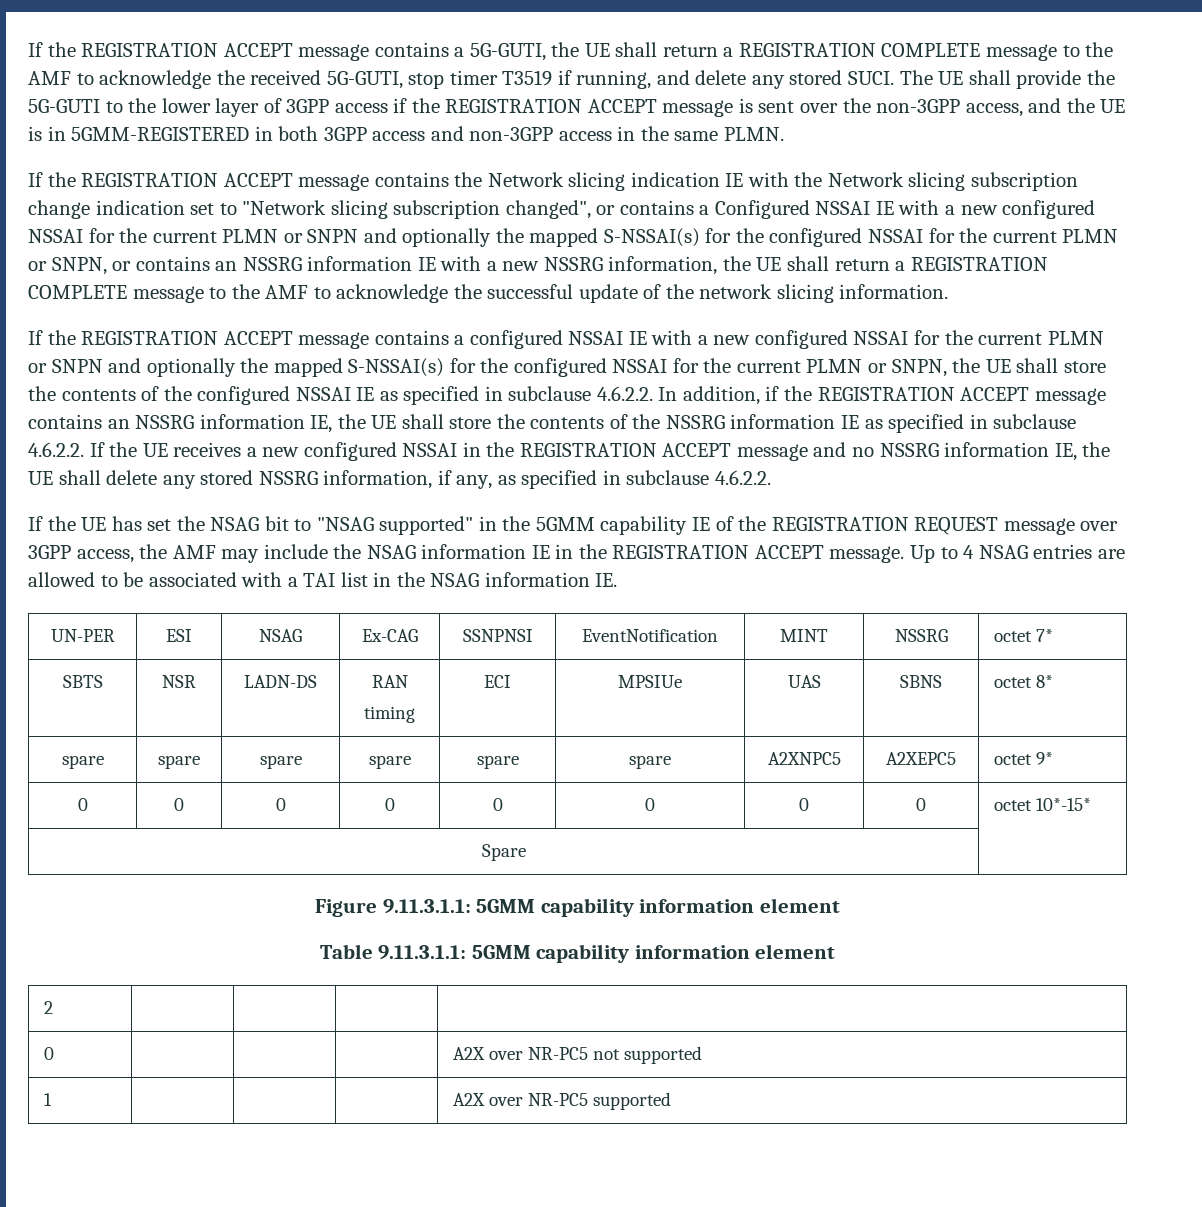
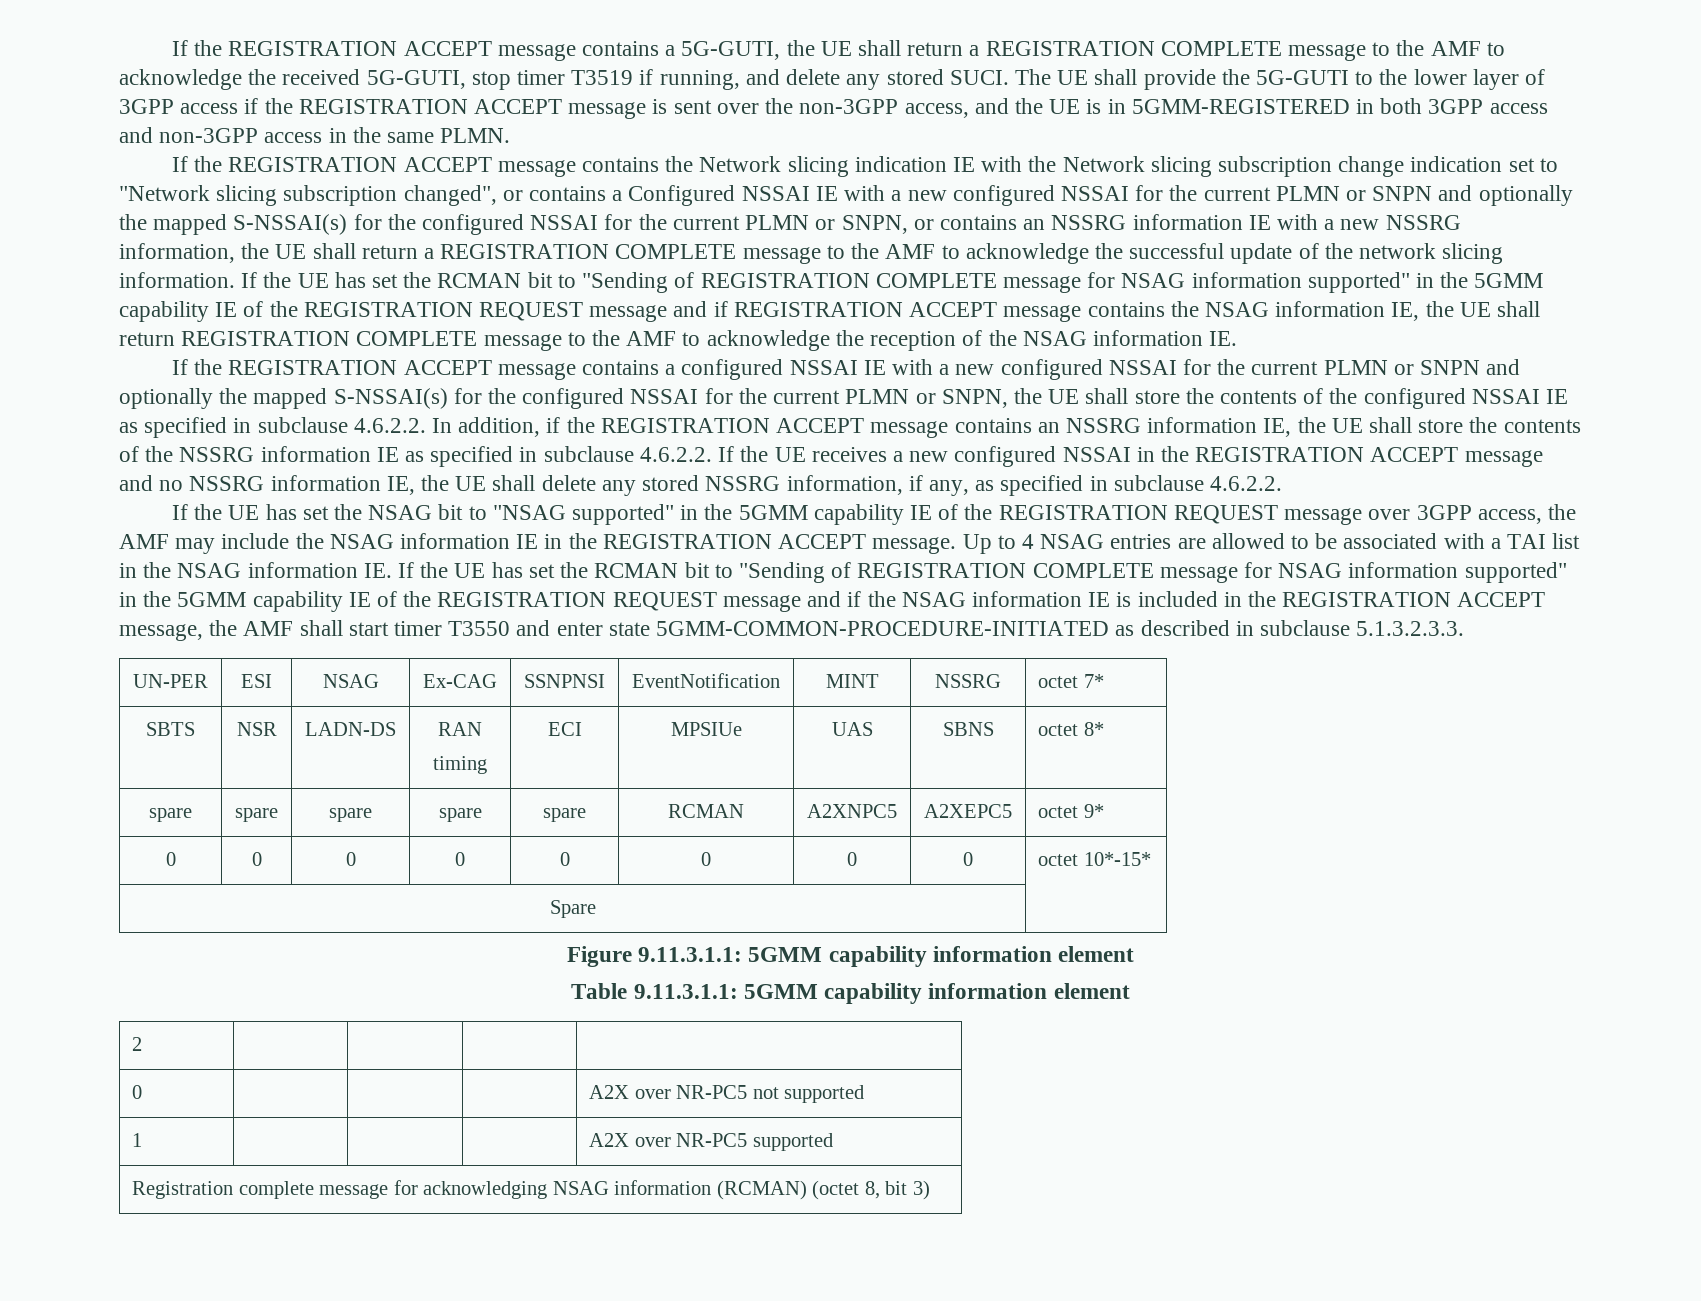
(949, 291) none -> [241,272,1544,293] [119,301,1540,322] [119,330,1238,351] If the UE has set the RCMAN bit to "Sending of REGISTRATION COMPLETE message for NSAG information supported" in the 5GMM capability IE of the REGISTRATION REQUEST message and if REGISTRATION ACCEPT message contains the NSAG information IE, the UE shall return REGISTRATION COMPLETE message to the AMF to acknowledge the reception of the NSAG information IE.
(618, 580) none -> [398,562,1567,583] [119,591,1546,612] [119,620,1465,641] If the UE has set the RCMAN bit to "Sending of REGISTRATION COMPLETE message for NSAG information supported" in the 5GMM capability IE of the REGISTRATION REQUEST message and if the NSAG information IE is included in the REGISTRATION ACCEPT message, the AMF shall start timer T3550 and enter state 5GMM-COMMON-PROCEDURE-INITIATED as described in subclause 5.1.3.2.3.3.
[629,755,671,769] spare -> [668,804,744,818] RCMAN
(672, 1101) none -> [132,1180,930,1200] // Registration complete message for acknowledging NSAG information (RCMAN) (octet 8, bit 3)

